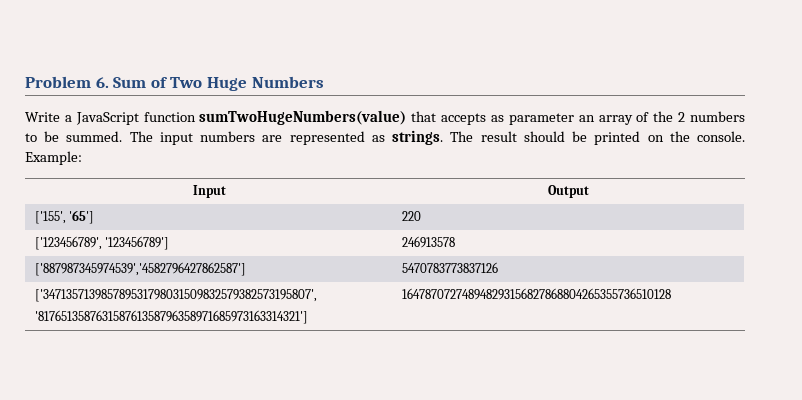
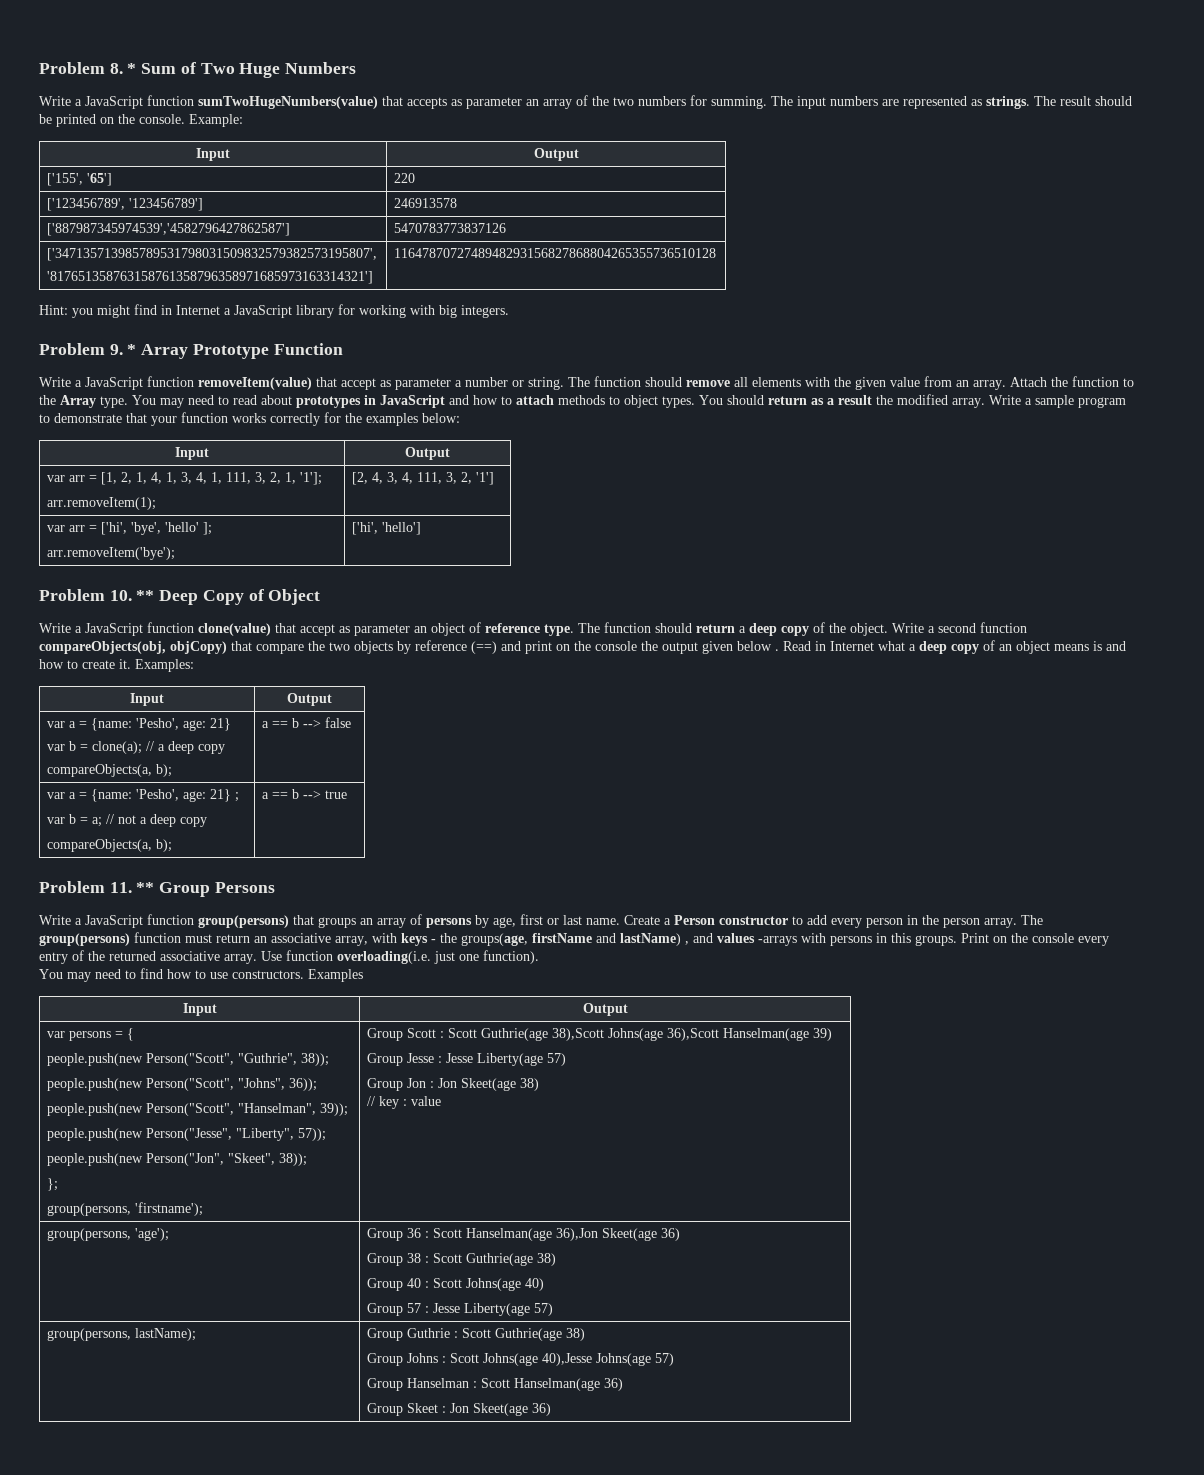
[25,76,109,88] Problem 6. -> [39,62,137,74] Problem 8. *
[678,111,746,122] [25,131,123,142] 2 numbers to be summed. -> [613,95,767,109] two numbers for summing.
[401,288,671,300] 164787072748948293156827868804265355736510128 -> [394,248,717,258] [39,304,509,318] [39,343,343,359] [39,376,1134,390] [39,394,1126,408] [39,412,460,426] [175,447,209,460] [404,447,450,460] [47,472,323,485] [47,497,157,510] [352,472,495,485] [47,522,213,535] [47,547,176,560] [352,522,422,535] [39,589,321,605] [39,622,1027,636] [39,640,1126,654] [39,659,194,672] [130,693,164,706] [287,693,332,706] [47,718,232,731] [47,741,226,754] [47,764,173,777] [262,717,352,728] [47,789,240,802] [47,814,208,827] [47,839,173,852] [262,789,348,799] [39,881,275,897] [39,914,1043,928] [39,932,1109,946] [39,950,539,964] [39,968,363,982] [182,1003,217,1016] [582,1003,628,1016] [47,1028,135,1041] [47,1053,330,1066] [47,1078,318,1091] [47,1103,349,1116] [47,1128,327,1141] [47,1153,308,1166] [47,1178,59,1191] [47,1202,204,1216] [367,1028,833,1041] [367,1053,567,1066] [367,1078,540,1091] [367,1096,442,1109] [47,1228,170,1241] [367,1228,681,1241] [367,1253,557,1266] [367,1278,545,1291] [367,1303,554,1316] [47,1328,197,1341] [367,1328,586,1341] [367,1353,675,1366] [367,1378,624,1391] [367,1403,552,1416] 1164787072748948293156827868804265355736510128 // Hint: you might find in Internet a JavaScript library for working with big integers. // Problem 9. * Array Prototype Function // Write a JavaScript function removeItem(value) that accept as parameter a number or string. The function should remove all elements with the given value from an array. Attach the function to the Array type. You may need to read about prototypes in JavaScript and how to attach methods to object types. You should return as a result the modified array. Write a sample program to demonstrate that your function works correctly for the examples below: // Input | Output // var arr = [1, 2, 1, 4, 1, 3, 4, 1, 111, 3, 2, 1, '1']; // arr.removeItem(1); | [2, 4, 3, 4, 111, 3, 2, '1'] // var arr = ['hi', 'bye', 'hello' ]; // arr.removeItem('bye'); | ['hi', 'hello'] // Problem 10. ** Deep Copy of Object // Write a JavaScript function clone(value) that accept as parameter an object of reference type. The function should return a deep copy of the object. Write a second function compareObjects(obj, objCopy) that compare the two objects by reference (==) and print on the console the output given below . Read in Internet what a deep copy of an object means is and how to create it. Examples: // Input | Output // var a = {name: 'Pesho', age: 21} // var b = clone(a); // a deep copy // compareObjects(a, b); | a == b --> false // var a = {name: 'Pesho', age: 21} ; // var b = a; // not a deep copy // compareObjects(a, b); | a == b --> true // Problem 11. ** Group Persons // Write a JavaScript function group(persons) that groups an array of persons by age, first or last name. Create a Person constructor to add every person in the person array. The group(persons) function must return an associative array, with keys - the groups(age, firstName and lastName) , and values -arrays with persons in this groups. Print on the console every entry of the returned associative array. Use function overloading(i.e. just one function). // You may need to find how to use constructors. Examples // Input | Output // var persons = { // people.push(new Person("Scott", "Guthrie", 38)); // people.push(new Person("Scott", "Johns", 36)); // people.push(new Person("Scott", "Hanselman", 39)); // people.push(new Person("Jesse", "Liberty", 57)); // people.push(new Person("Jon", "Skeet", 38)); // }; // group(persons, 'firstname'); | Group Scott : Scott Guthrie(age 38),Scott Johns(age 36),Scott Hanselman(age 39) // Group Jesse : Jesse Liberty(age 57) // Group Jon : Jon Skeet(age 38) // // key : value // group(persons, 'age'); | Group 36 : Scott Hanselman(age 36),Jon Skeet(age 36) // Group 38 : Scott Guthrie(age 38) // Group 40 : Scott Johns(age 40) // Group 57 : Jesse Liberty(age 57) // group(persons, lastName); | Group Guthrie : Scott Guthrie(age 38) // Group Johns : Scott Johns(age 40),Jesse Johns(age 57) // Group Hanselman : Scott Hanselman(age 36) // Group Skeet : Jon Skeet(age 36)

